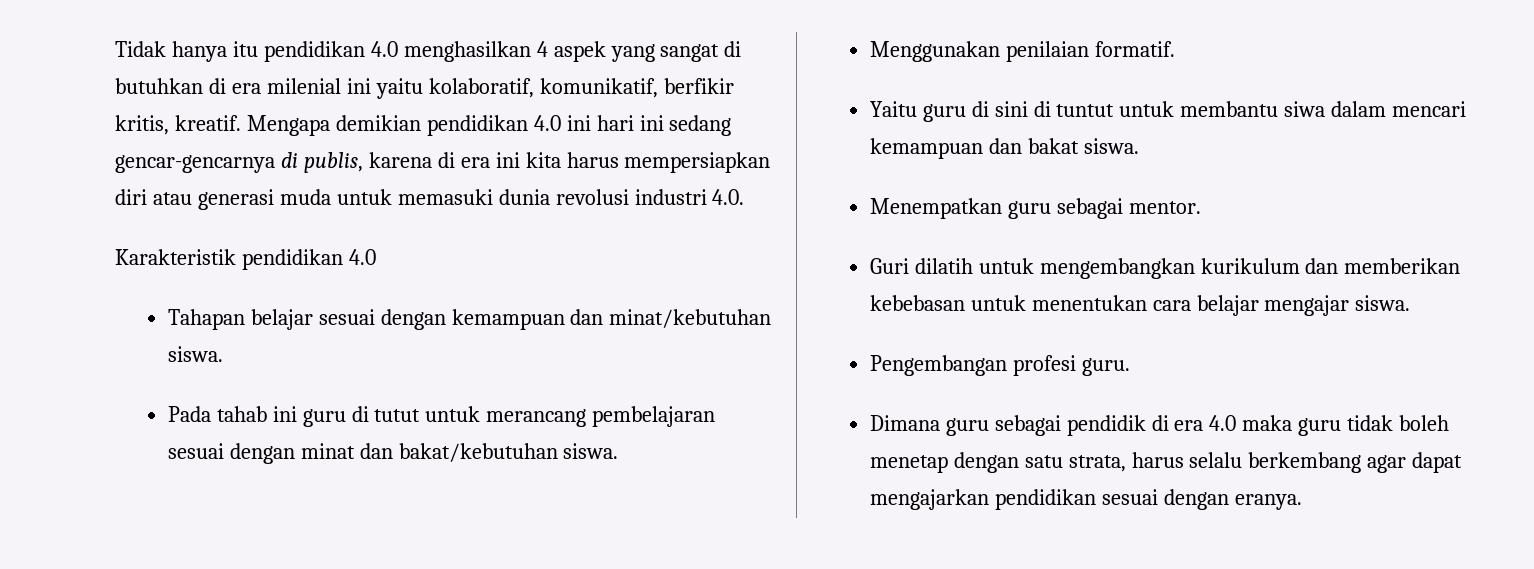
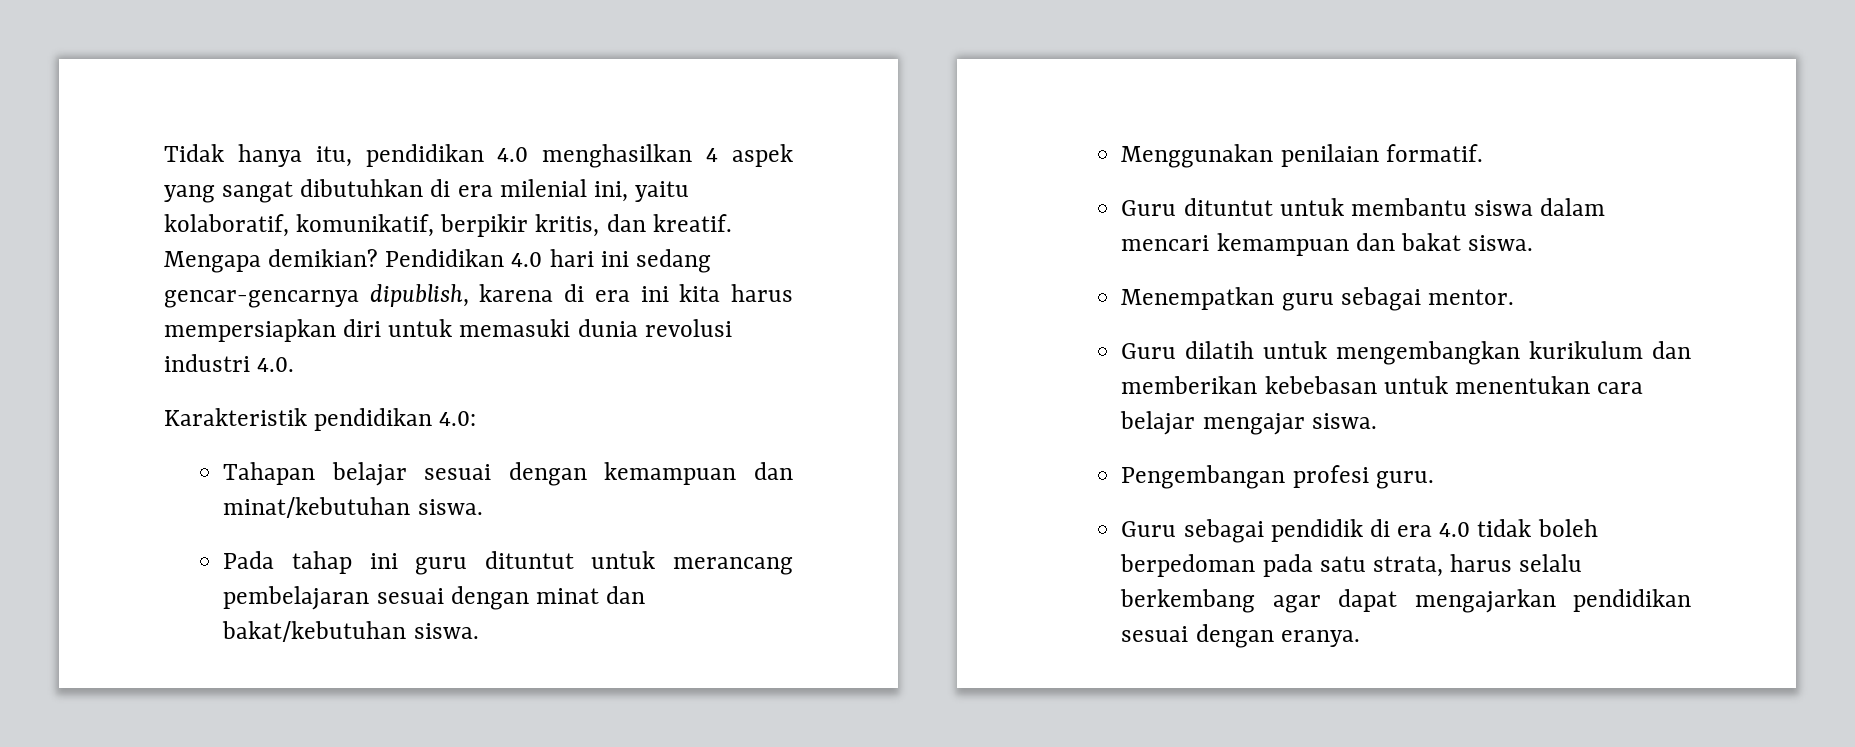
[232,41,258,57] itu -> [315,146,352,167] itu,
[724,41,742,57] [115,78,203,94] di butuhkan -> [300,179,424,197] dibutuhkan
[346,78,371,94] ini -> [593,181,628,202] ini,
[663,78,734,94] [115,115,591,136] berfikir kritis, kreatif. Mengapa demikian pendidikan 4.0 ini -> [440,214,732,237] [164,249,543,273] berpikir kritis, dan kreatif. Mengapa demikian? Pendidikan 4.0
[280,152,363,173] di publis, -> [369,284,469,307] dipublish,
[152,189,331,210] atau generasi muda -> (382, 328) none
[348,249,376,265] 4.0 -> [439,411,477,426] 4.0:
[216,406,267,422] tahab -> [292,551,353,574] tahap
[351,406,421,422] di tutut -> [484,551,574,569] dituntut
[869,101,1115,122] Yaitu guru di sini di tuntut -> [1121,198,1273,216] Guru dituntut
[1284,101,1326,117] siwa -> [1474,200,1534,216] siswa
[869,258,909,274] Guri -> [1121,343,1177,359] Guru
[869,415,989,436] Dimana guru -> [1121,521,1177,537] Guru
[1242,415,1450,436] [869,452,1019,473] maka guru tidak boleh menetap dengan -> [1477,519,1598,537] [1120,554,1313,577] tidak boleh berpedoman pada

